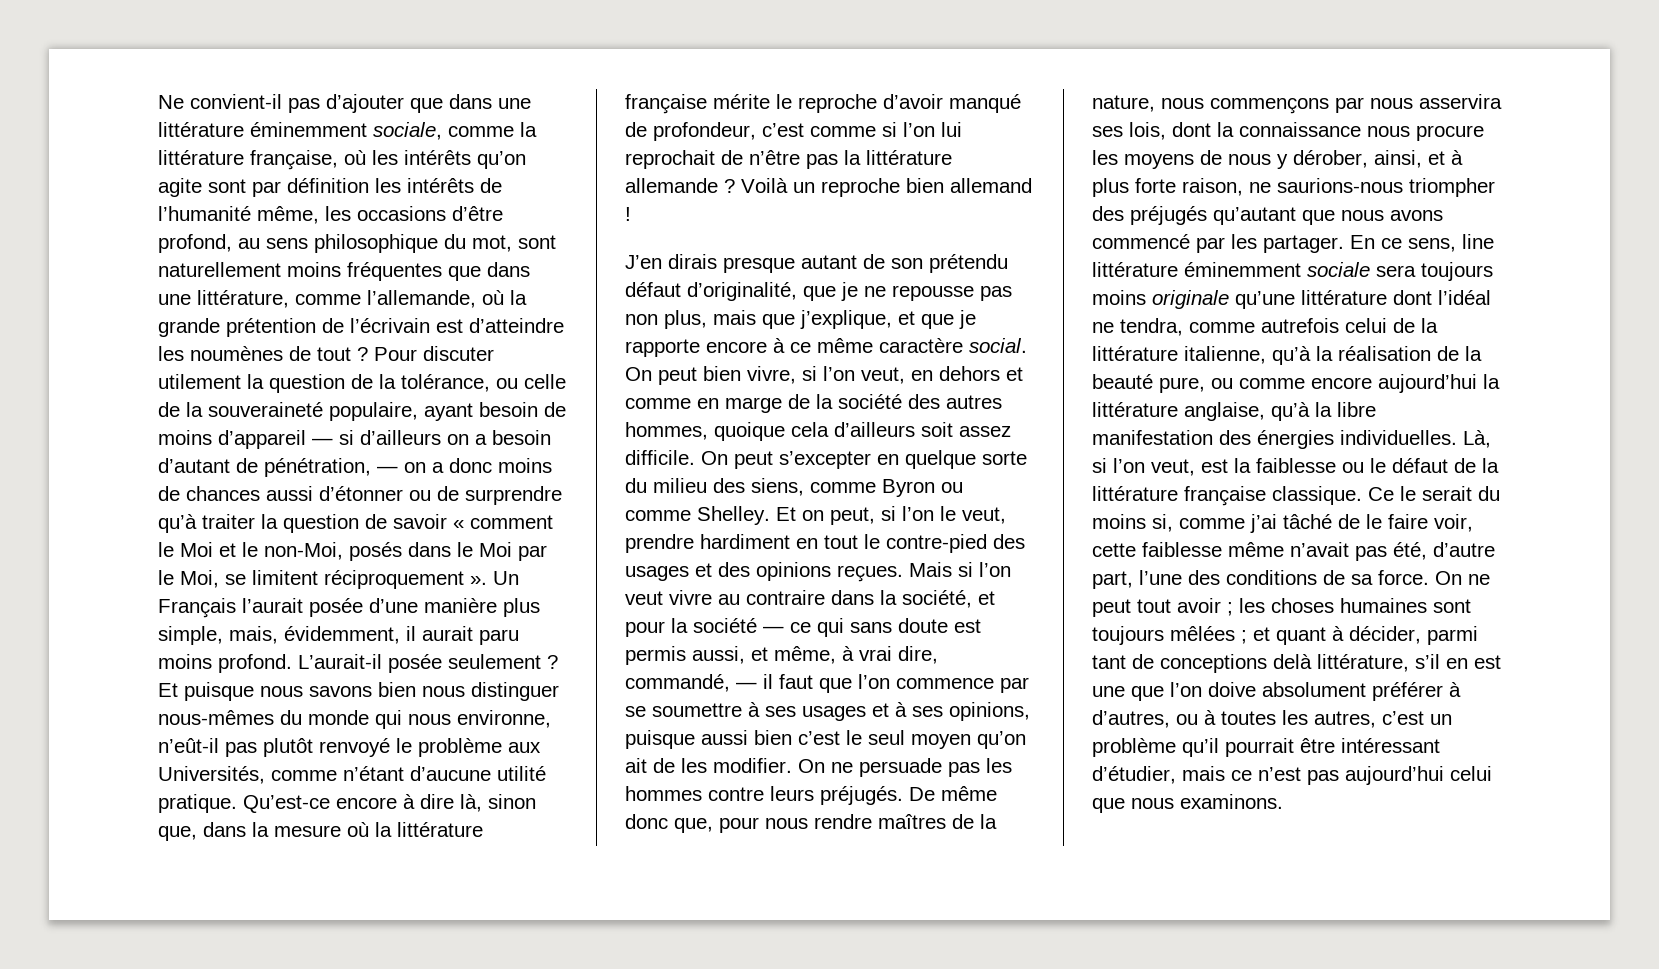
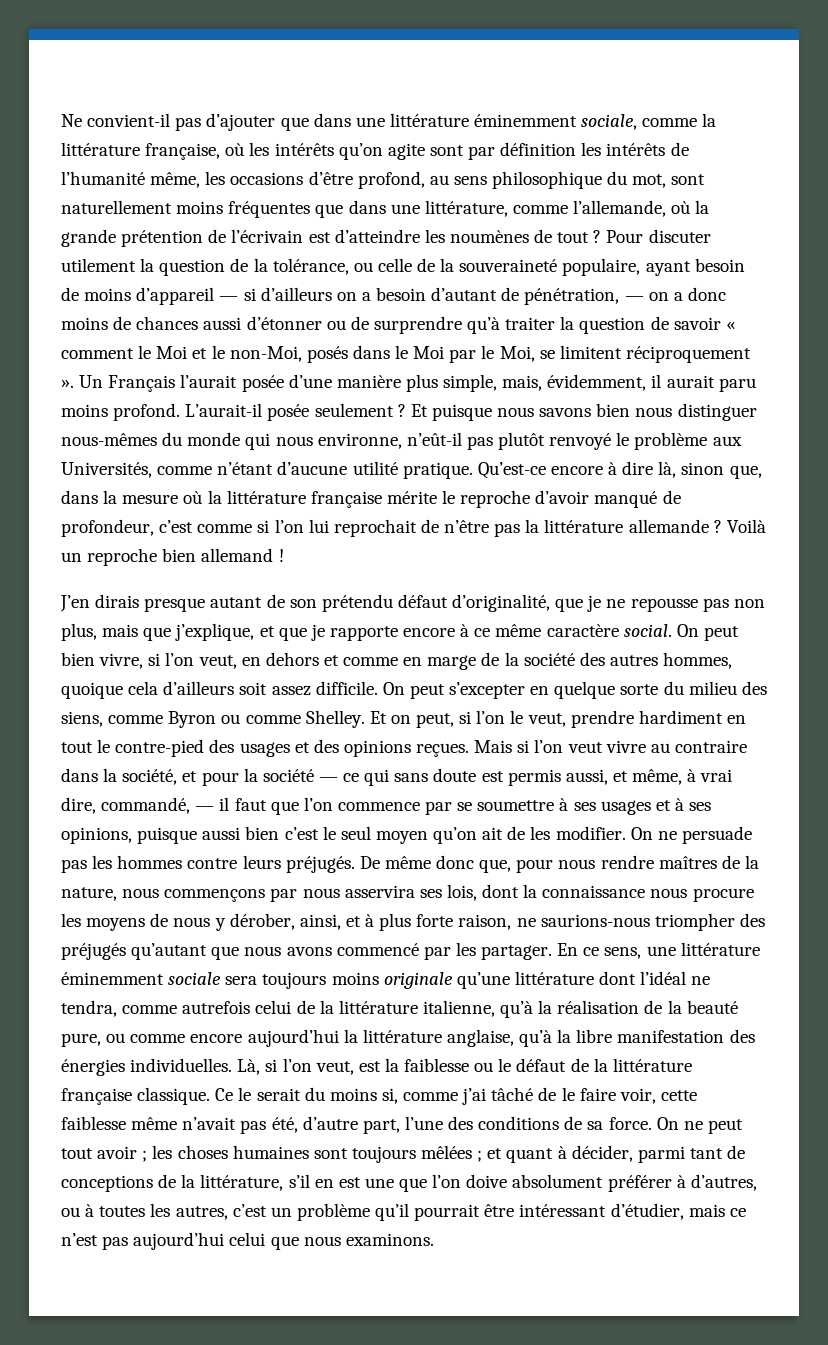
[1462,234,1494,249] line -> [646,946,676,956] une
[1273,654,1312,669] delà -> [158,1174,196,1188] de la

